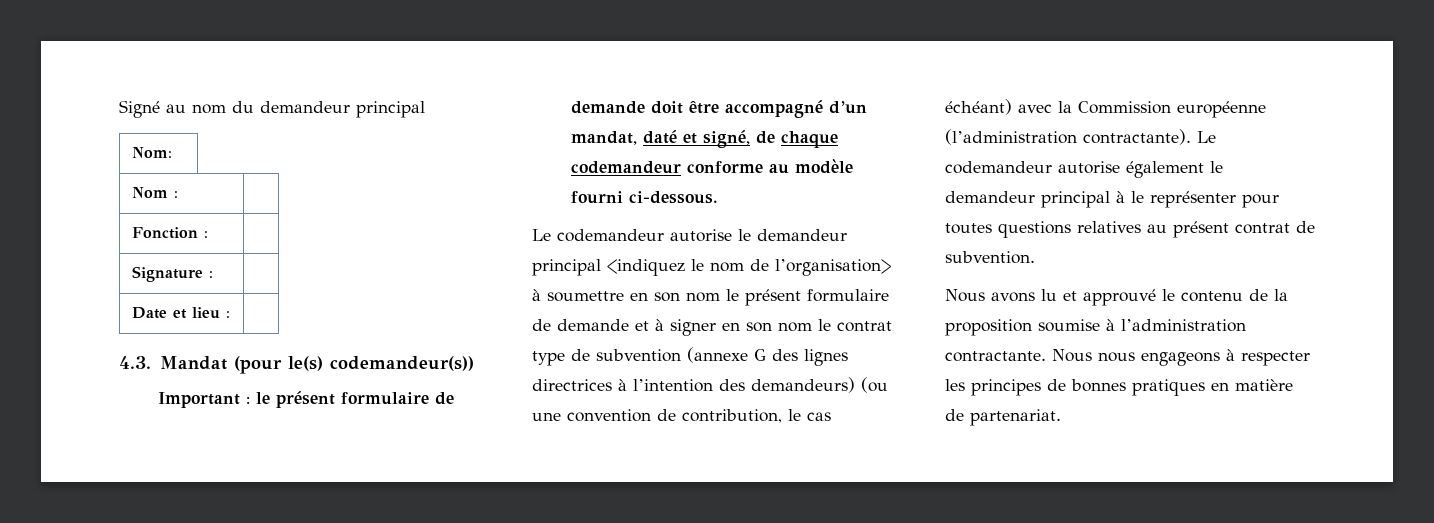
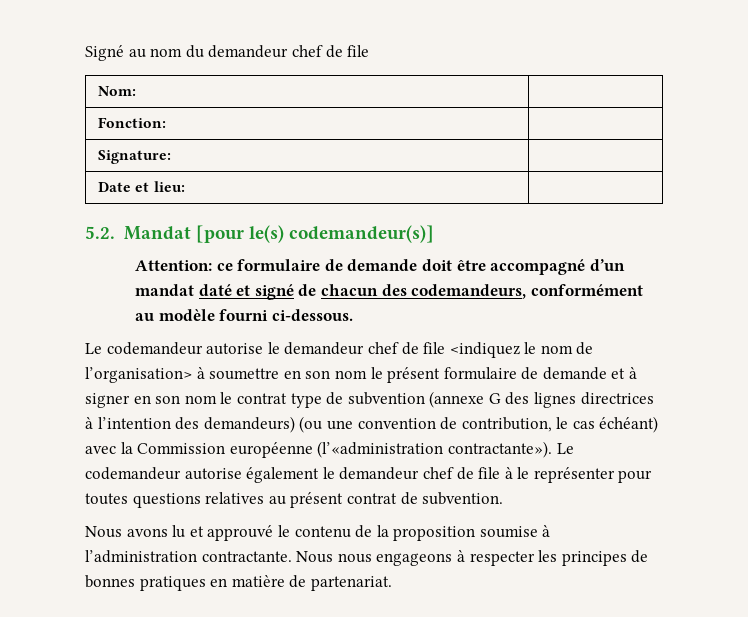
[356,101,425,118] [132,147,173,158] [132,187,179,198] [132,227,209,239] [132,266,214,282] [132,307,231,319] [119,356,474,374] [157,391,335,408] principal // Nom: // Nom : | // Fonction : | // Signature : | // Date et lieu : | // 4.3. Mandat (pour le(s) codemandeur(s)) // Important : le présent -> [291,45,370,58] [98,86,137,96] [98,117,167,128] [98,150,172,164] [98,181,185,192] [85,225,434,243] [134,260,233,271] chef de file // Nom: | // Fonction: | // Signature: | // Date et lieu: | // 5.2. Mandat [pour le(s) codemandeur(s)] // Attention: ce
[570,131,637,145] mandat, -> [134,284,194,296] mandat
[702,130,838,148] [570,161,763,174] signé, de chaque codemandeur conforme -> [254,284,643,300] signé de chacun des codemandeurs, conformément
[532,259,601,276] principal -> [367,342,446,355] chef de file
[945,129,1191,145] (l’administration contractante). -> [317,441,552,458] (l’«administration contractante»).
[1041,191,1110,208] principal -> [422,467,501,480] chef de file

